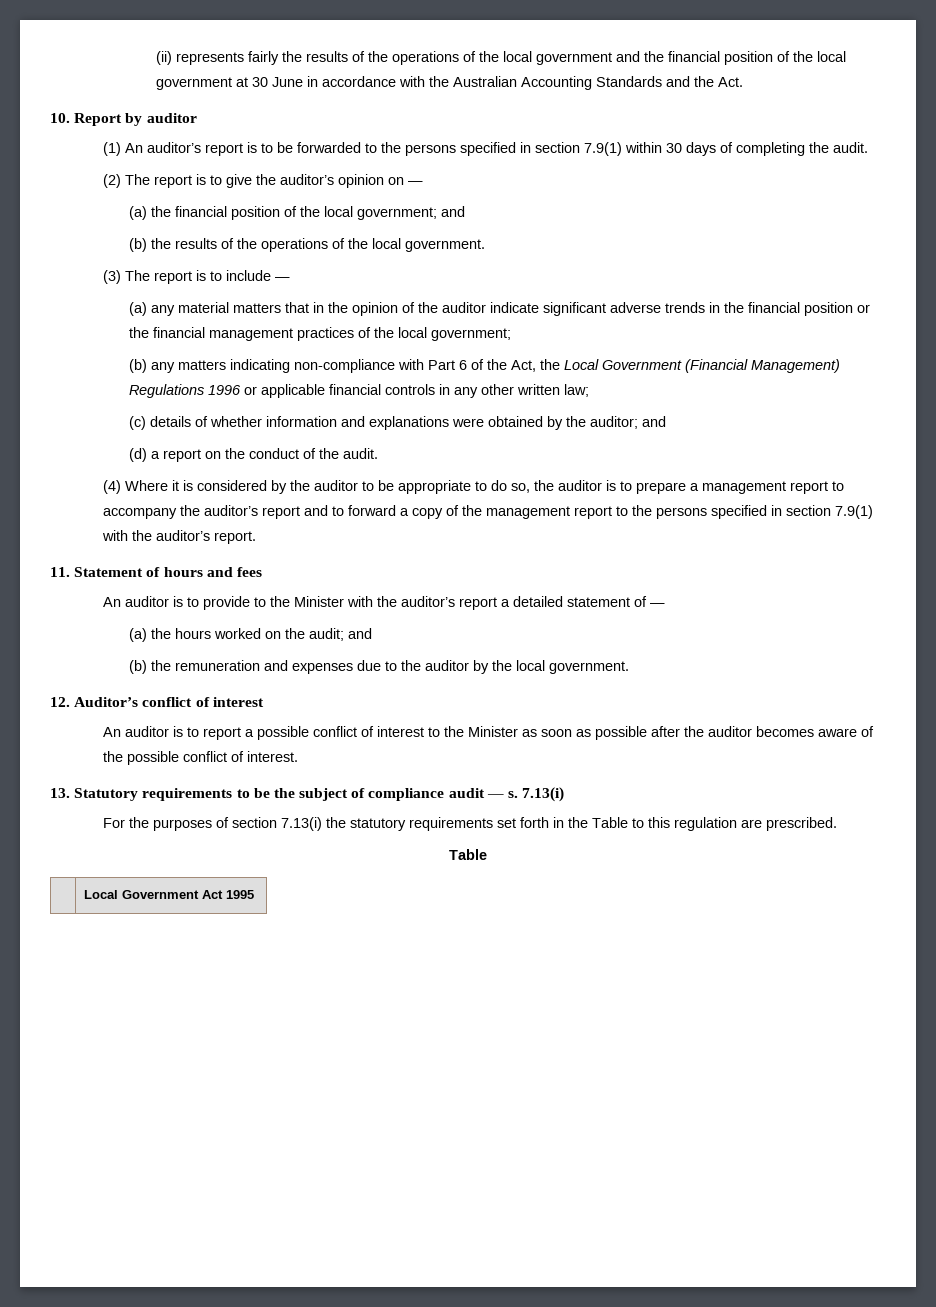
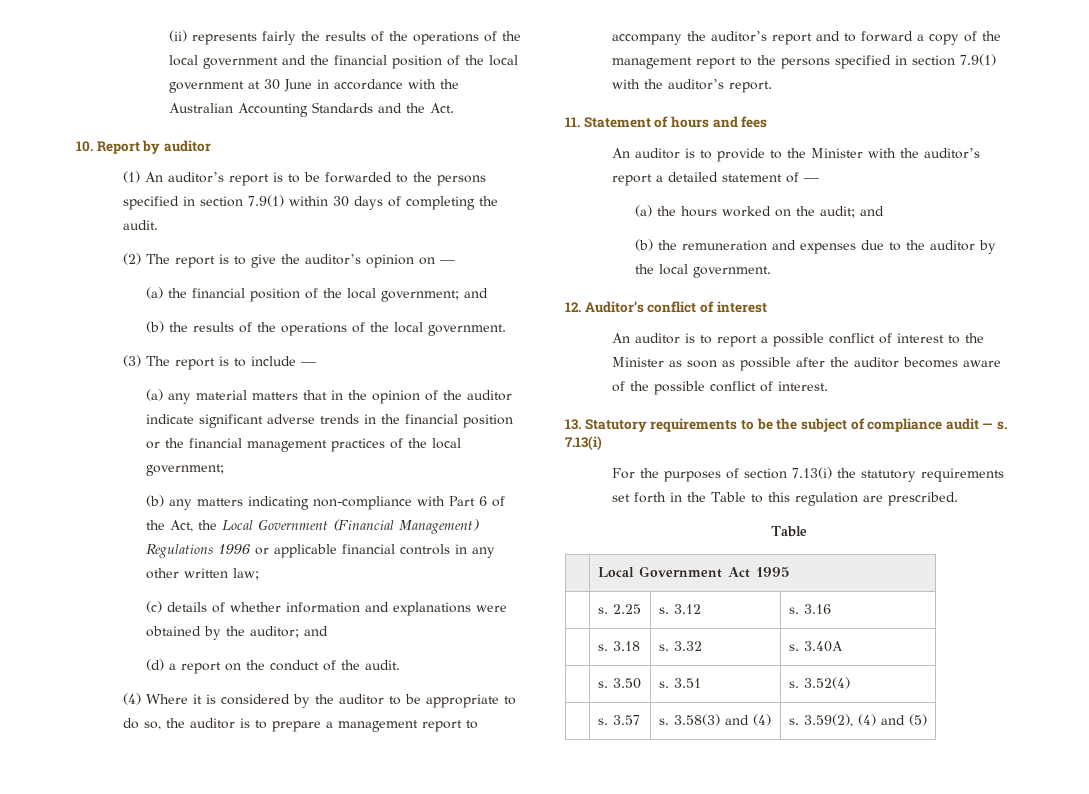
(255, 894) none -> [597,604,641,614] [658,604,701,614] [788,604,831,614] [597,641,640,651] [658,641,702,651] [788,641,843,652] [597,678,641,689] [658,678,701,688] [788,677,850,689] [597,715,640,725] [658,714,771,726] [788,714,927,727] // | s. 2.25 | s. 3.12 | s. 3.16 // | s. 3.18 | s. 3.32 | s. 3.40A // | s. 3.50 | s. 3.51 | s. 3.52(4) // | s. 3.57 | s. 3.58(3) and (4) | s. 3.59(2), (4) and (5)

